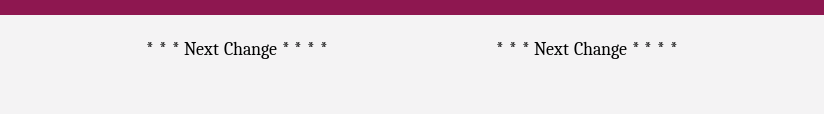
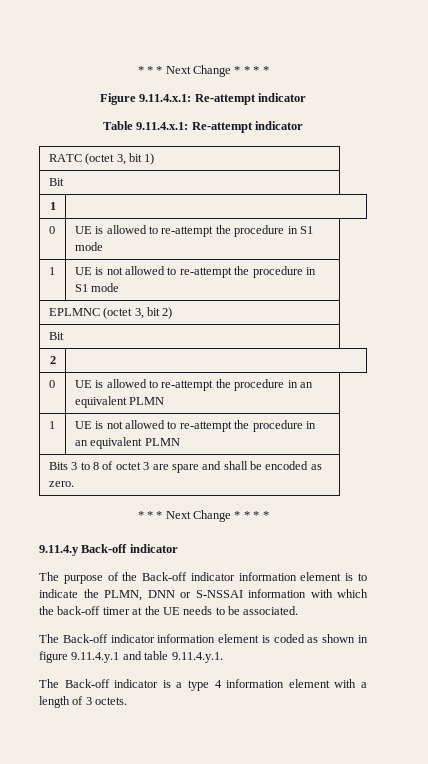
[146,41,328,59] [496,41,678,59] * * * Next Change * * * * // * * * Next Change * * * * -> [137,65,269,77] [99,93,307,105] [102,121,304,133] [48,153,155,165] [48,178,64,186] [49,202,56,210] [48,226,55,234] [74,225,313,237] [74,242,103,251] [48,267,55,275] [74,266,316,278] [74,283,120,292] [48,307,173,319] [48,332,64,340] [49,356,56,364] [48,380,55,388] [74,379,313,391] [74,396,165,408] [48,421,55,429] [74,420,316,432] [74,437,180,449] [48,461,322,473] [48,481,74,487] [137,510,269,522] [39,544,178,556] [39,572,367,584] [39,589,368,601] [39,606,299,615] [39,634,368,643] [39,651,223,663] [39,679,367,691] [39,696,128,708] * * * Next Change * * * * // Figure 9.11.4.x.1: Re-attempt indicator // Table 9.11.4.x.1: Re-attempt indicator // RATC (octet 3, bit 1) // Bit // 1 | // 0 | UE is allowed to re-attempt the procedure in S1 mode // 1 | UE is not allowed to re-attempt the procedure in S1 mode // EPLMNC (octet 3, bit 2) // Bit // 2 | // 0 | UE is allowed to re-attempt the procedure in an equivalent PLMN // 1 | UE is not allowed to re-attempt the procedure in an equivalent PLMN // Bits 3 to 8 of octet 3 are spare and shall be encoded as zero. // * * * Next Change * * * * // 9.11.4.y Back-off indicator // The purpose of the Back-off indicator information element is to indicate the PLMN, DNN or S-NSSAI information with which the back-off timer at the UE needs to be associated. // The Back-off indicator information element is coded as shown in figure 9.11.4.y.1 and table 9.11.4.y.1. // The Back-off indicator is a type 4 information element with a length of 3 octets.

